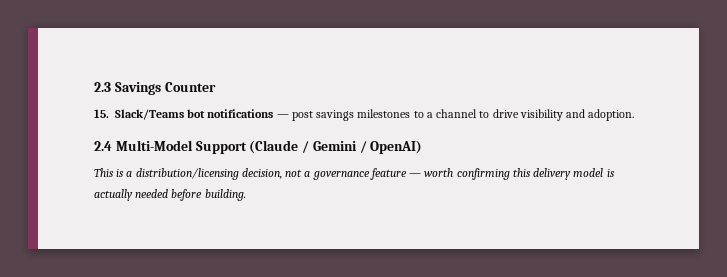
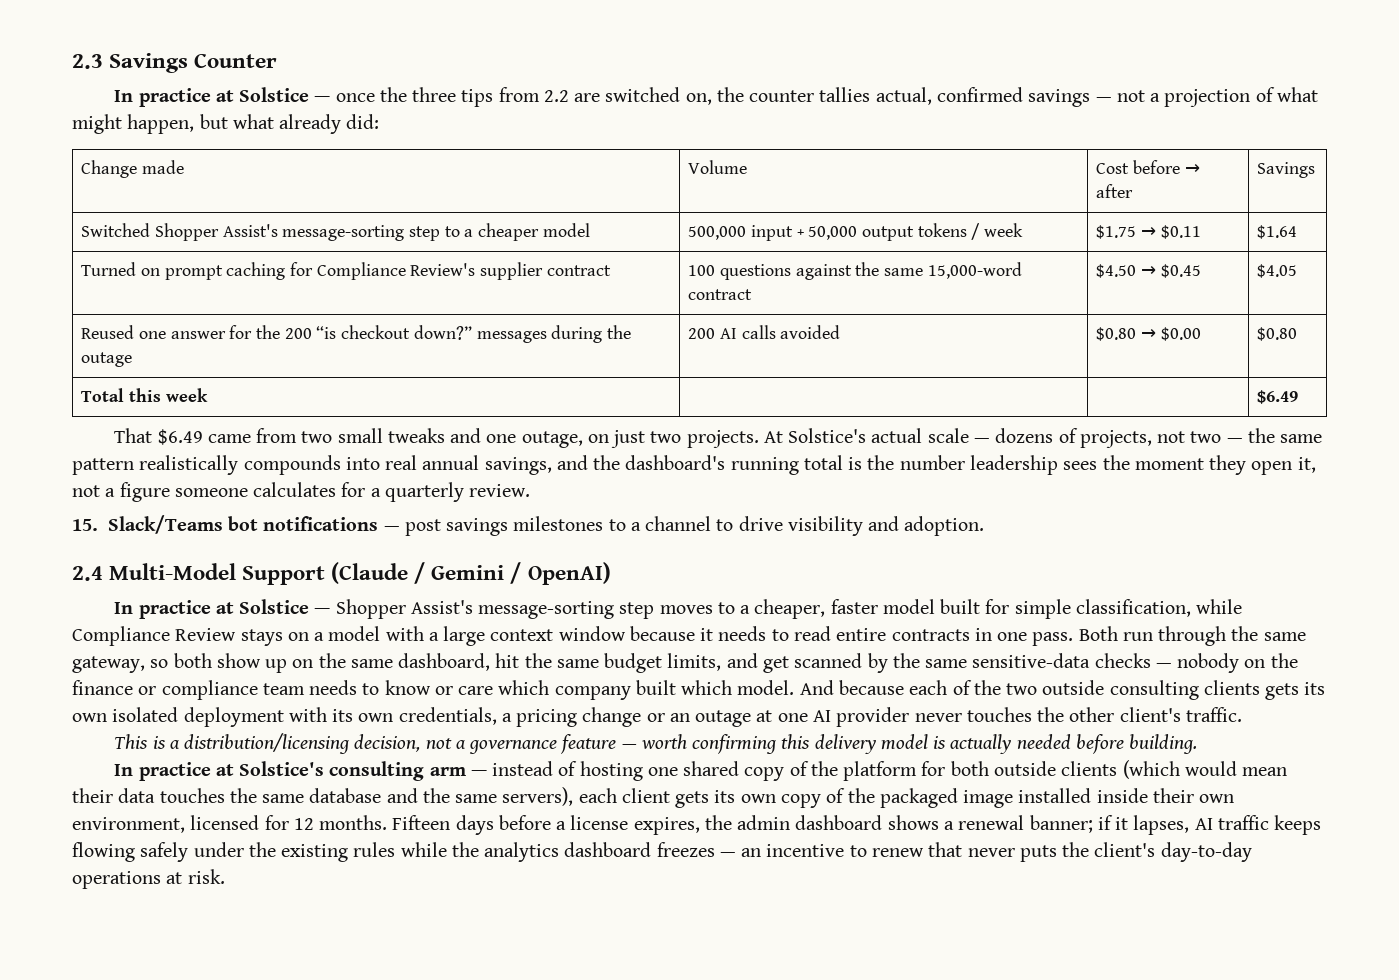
(216, 87) none -> [114,87,1318,107] [72,114,380,134] [81,160,184,178] [688,160,748,174] [1096,160,1200,174] [1096,184,1134,198] [1257,162,1316,178] [81,223,590,241] [688,223,1024,241] [1096,225,1201,239] [1257,225,1298,239] [81,262,611,280] [688,262,1022,280] [688,289,753,300] [1096,264,1201,278] [1257,264,1298,278] [81,325,632,343] [81,352,133,367] [688,325,841,339] [1096,327,1201,341] [1257,327,1298,341] [81,388,208,402] [1257,390,1299,404] [114,428,1323,448] [72,455,1316,475] [72,482,531,502] // In practice at Solstice — once the three tips from 2.2 are switched on, the counter tallies actual, confirmed savings — not a projection of what might happen, but what already did: // Change made | Volume | Cost before → after | Savings // Switched Shopper Assist's message-sorting step to a cheaper model | 500,000 input + 50,000 output tokens / week | $1.75 → $0.11 | $1.64 // Turned on prompt caching for Compliance Review's supplier contract | 100 questions against the same 15,000-word contract | $4.50 → $0.45 | $4.05 // Reused one answer for the 200 “is checkout down?” messages during the outage | 200 AI calls avoided | $0.80 → $0.00 | $0.80 // Total this week | | | $6.49 // That $6.49 came from two small tweaks and one outage, on just two projects. At Solstice's actual scale — dozens of projects, not two — the same pattern realistically compounds into real annual savings, and the dashboard's running total is the number leadership sees the moment they open it, not a figure someone calculates for a quarterly review.
(423, 147) none -> [114,599,1243,619] [72,626,1306,646] [72,653,1298,673] [72,680,1326,700] [72,707,1242,727] // In practice at Solstice — Shopper Assist's message-sorting step moves to a cheaper, faster model built for simple classification, while Compliance Review stays on a model with a large context window because it needs to read entire contracts in one pass. Both run through the same gateway, so both show up on the same dashboard, hit the same budget limits, and get scanned by the same sensitive-data checks — nobody on the finance or compliance team needs to know or care which company built which model. And because each of the two outside consulting clients gets its own isolated deployment with its own credentials, a pricing change or an outage at one AI provider never touches the other client's traffic.
(246, 195) none -> [114,760,1288,781] [72,787,1235,808] [72,815,1322,835] [72,842,1252,862] [72,869,225,889] // In practice at Solstice's consulting arm — instead of hosting one shared copy of the platform for both outside clients (which would mean their data touches the same database and the same servers), each client gets its own copy of the packaged image installed inside their own environment, licensed for 12 months. Fifteen days before a license expires, the admin dashboard shows a renewal banner; if it lapses, AI traffic keeps flowing safely under the existing rules while the analytics dashboard freezes — an incentive to renew that never puts the client's day-to-day operations at risk.

